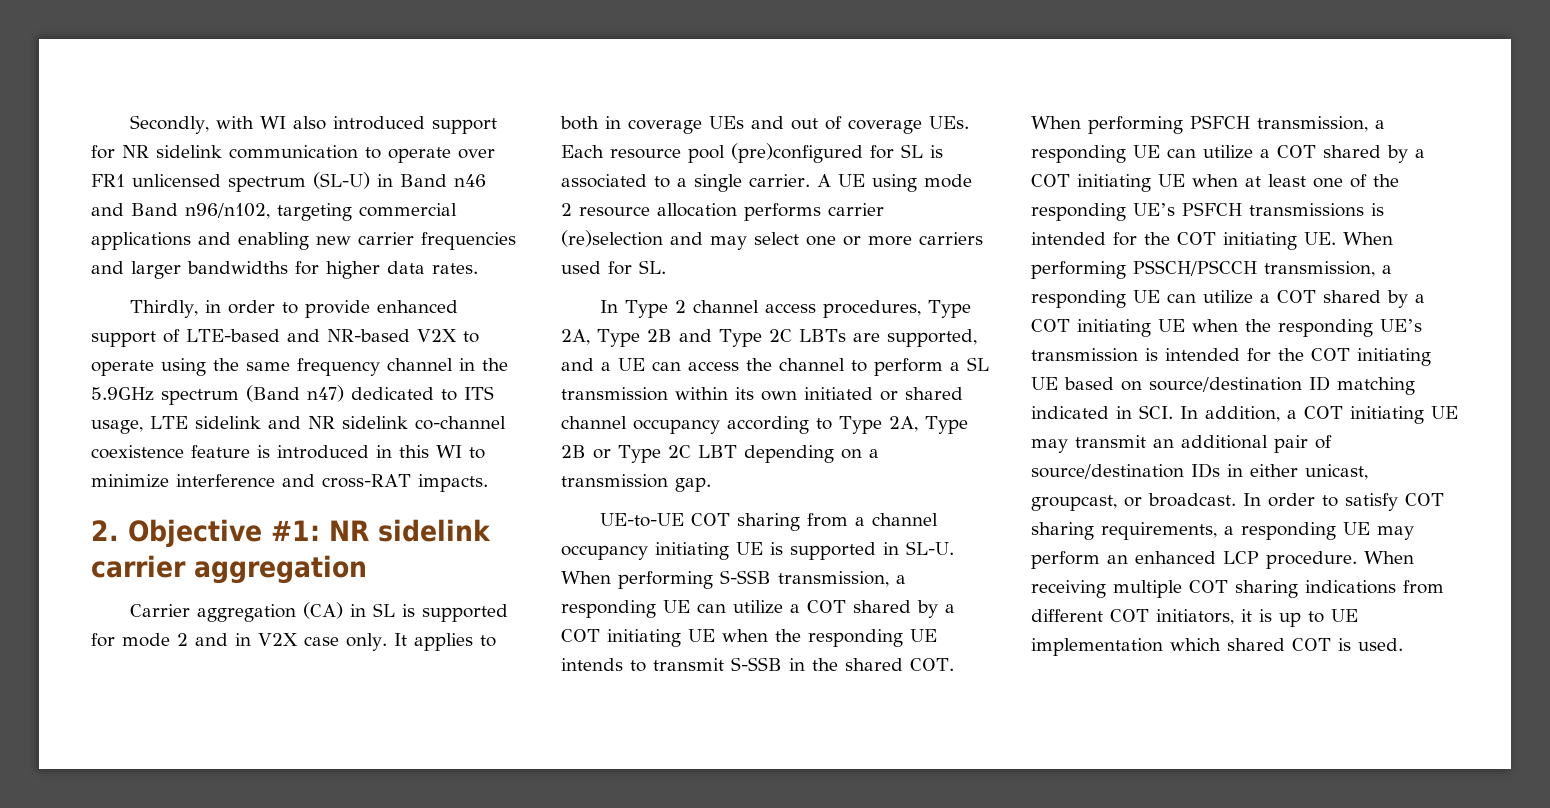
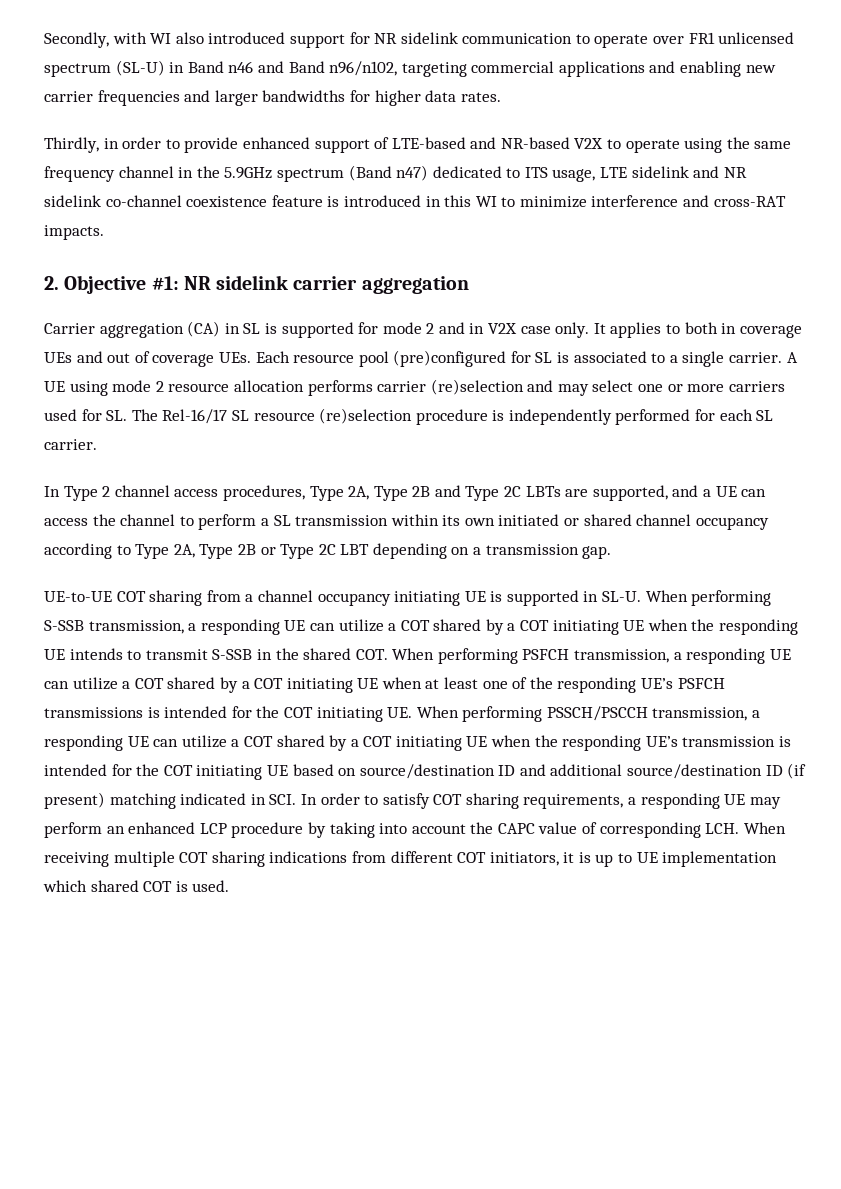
(666, 267) none -> [131,408,774,425] [44,439,97,450] The Rel-16/17 SL resource (re)selection procedure is independently performed for each SL carrier.
(1330, 383) none -> [519,763,807,779] [44,792,105,809] and additional source/destination ID (if present)
[1205,406,1458,424] [1031,435,1332,453] [1031,463,1368,480] [1031,493,1261,511] addition, a COT initiating UE may transmit an additional pair of source/destination IDs in either unicast, groupcast, or broadcast. In -> (317, 799) none
[1266,551,1357,569] procedure. -> [231,822,740,838] procedure by taking into account the CAPC value of corresponding LCH.

